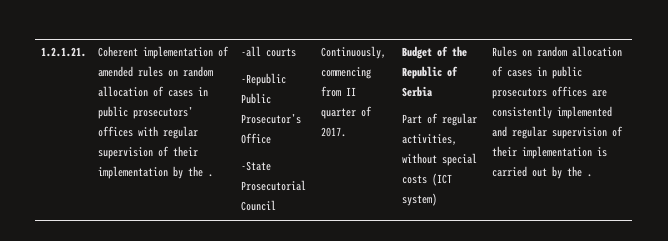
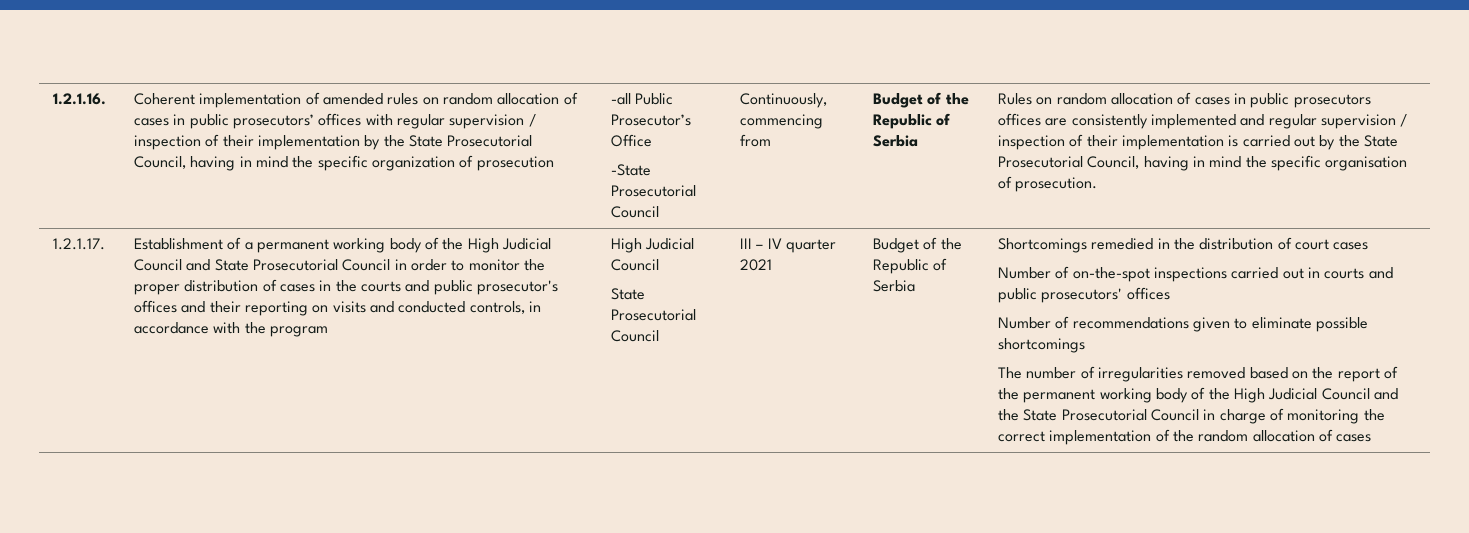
[40,47,86,57] 1.2.1.21. -> [52,93,106,105] 1.2.1.16.
(153, 153) none -> [528,114,537,127] [133,135,201,150] / inspection
[207,174,213,177] . -> [408,135,533,147] [133,155,554,171] State Prosecutorial Council, having in mind the specific organization of prosecution
[265,48,296,57] [240,73,286,86] courts // -Republic -> (631, 99) none
[345,87,356,96] [320,106,372,119] [320,127,346,137] [401,46,467,59] [401,66,458,79] [401,86,433,97] [401,113,477,126] [401,134,457,145] [401,153,477,166] [401,173,452,186] [401,193,437,206] II quarter of 2017. | Budget of the Republic of Serbia // Part of regular activities, without special costs (ICT system) -> [872,92,969,108] [872,113,951,129] [872,135,918,147] | Budget of the Republic of Serbia
(607, 133) none -> [1400,114,1409,127] [997,135,1065,150] / inspection
[586,174,592,177] . -> [1363,135,1398,147] [997,155,1408,171] [997,176,1098,192] [52,238,105,250] [133,237,551,253] [133,259,545,271] [133,279,558,295] [133,300,541,316] [133,322,328,337] [610,238,695,253] [610,259,659,271] [610,288,645,300] [610,309,696,321] [610,330,659,342] [739,238,836,253] [739,259,772,271] [872,237,962,253] [872,258,948,274] [872,280,915,292] [997,237,1369,253] [997,266,1393,282] [997,287,1170,303] [997,316,1368,332] [997,338,1085,353] [997,366,1398,382] [997,387,1398,403] [997,408,1385,424] [997,429,1372,445] State Prosecutorial Council, having in mind the specific organisation of prosecution. // 1.2.1.17. | Establishment of a permanent working body of the High Judicial Council and State Prosecutorial Council in order to monitor the proper distribution of cases in the courts and public prosecutor's offices and their reporting on visits and conducted controls, in accordance with the program | High Judicial Council // State Prosecutorial Council | III – IV quarter 2021 | Budget of the Republic of Serbia | Shortcomings remedied in the distribution of court cases // Number of on-the-spot inspections carried out in courts and public prosecutors' offices // Number of recommendations given to eliminate possible shortcomings // The number of irregularities removed based on the report of the permanent working body of the High Judicial Council and the State Prosecutorial Council in charge of monitoring the correct implementation of the random allocation of cases

